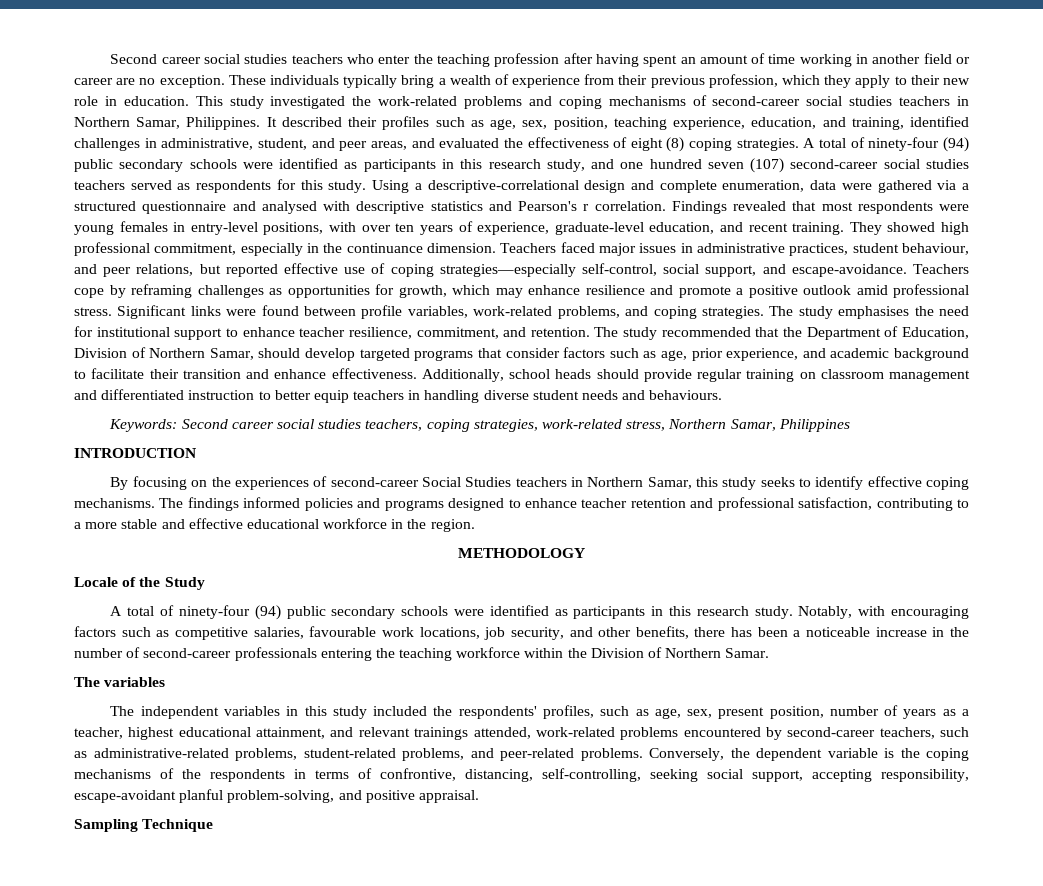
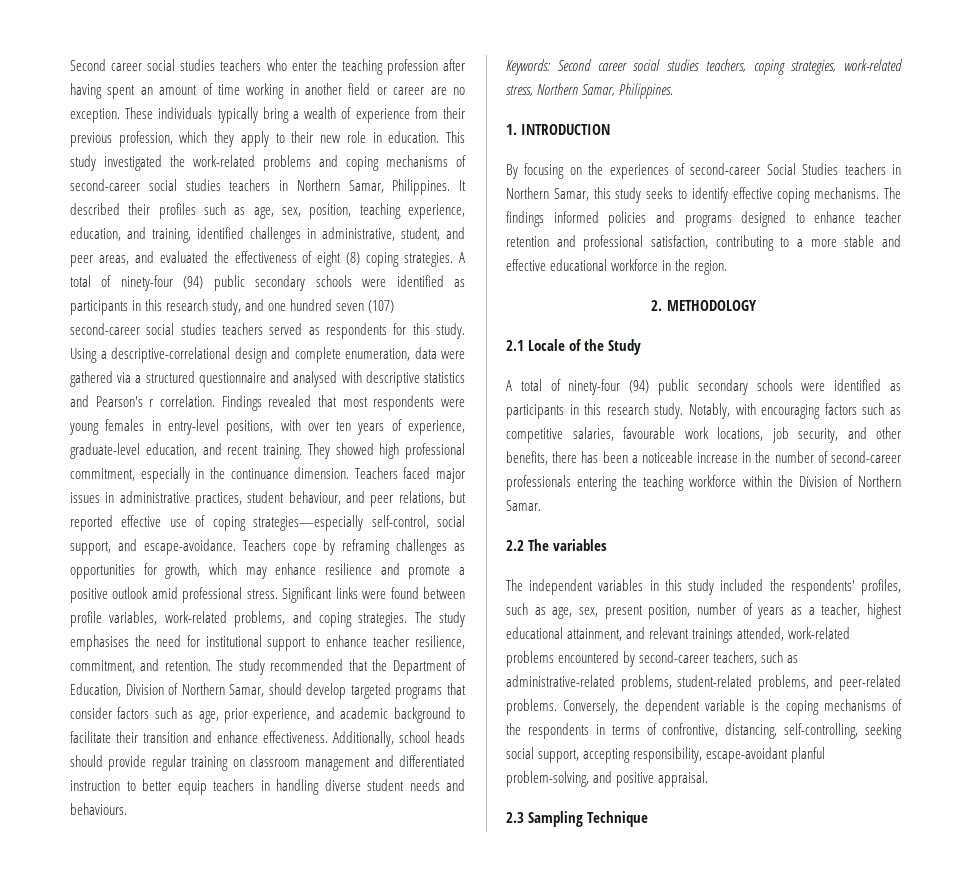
[778,419,850,432] Philippines // -> [619,83,674,99] [506,124,517,135] Philippines. // 1.
(475, 525) none -> [651,300,663,311] 2.
(585, 553) none -> [506,340,524,351] 2.1
(770, 653) none -> [506,540,524,551] 2.2
(479, 796) none -> [506,812,524,823] 2.3

